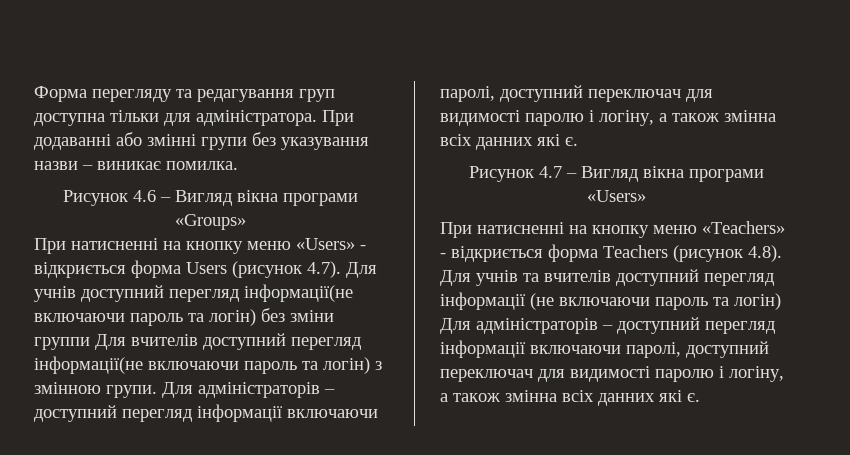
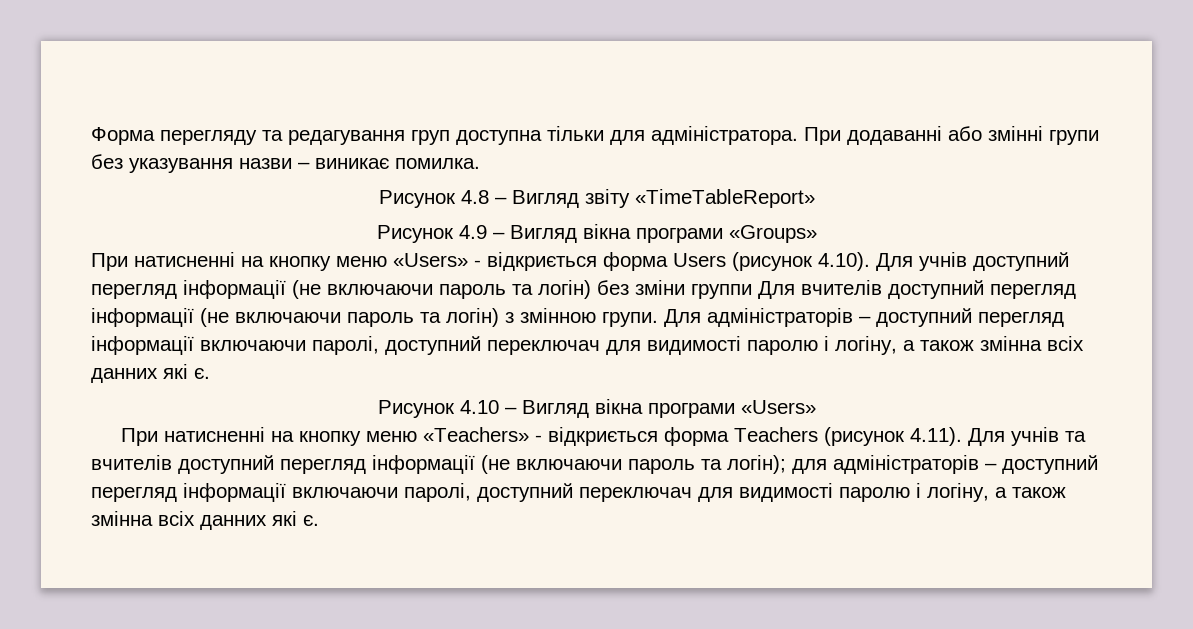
[133,190,156,202] 4.6 -> [460,189,815,208] [376,225,487,243] 4.8 – Вигляд звіту «TimeTableReport» // Рисунок 4.9
[307,261,341,278] 4.7). -> [818,252,870,271] 4.10).
[244,284,353,302] інформації(не -> [183,280,321,299] інформації (не
[34,356,143,374] інформації(не -> [91,308,229,327] інформації (не
[539,166,562,178] 4.7 -> [459,400,499,414] 4.10
[748,245,782,262] 4.8). -> [910,427,963,446] 4.11).
[734,293,781,310] [440,318,471,334] логін) Для -> [727,455,827,474] логін); для

